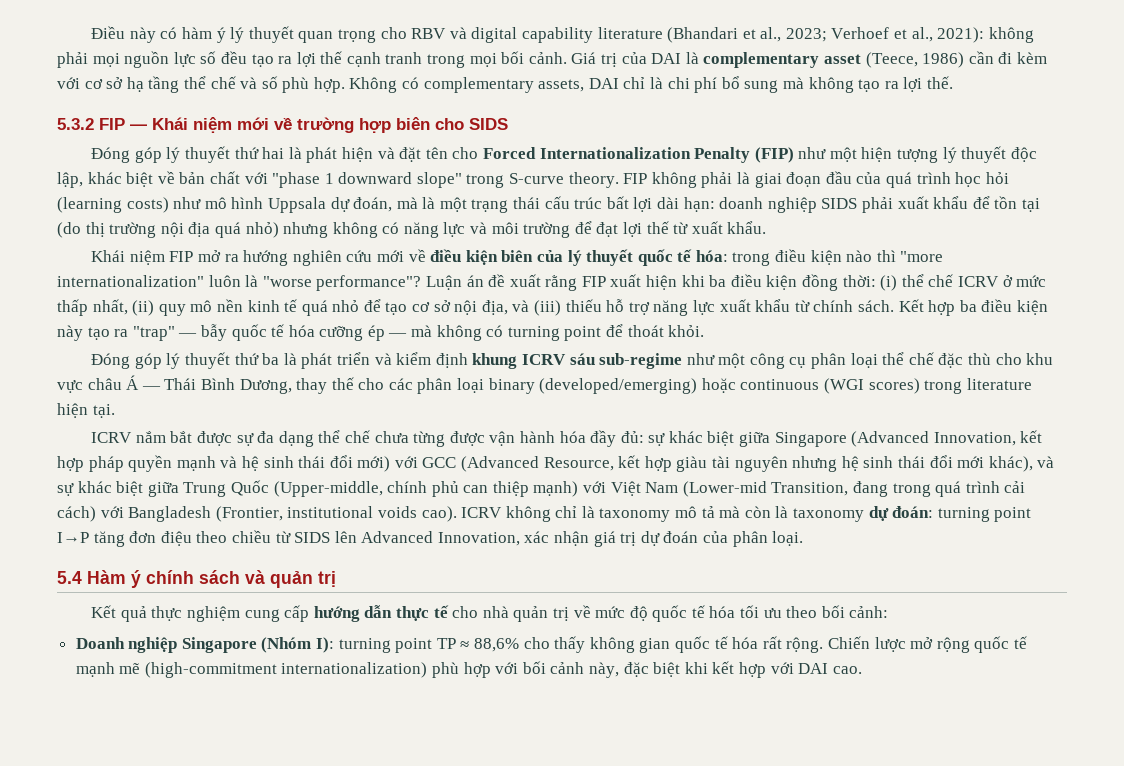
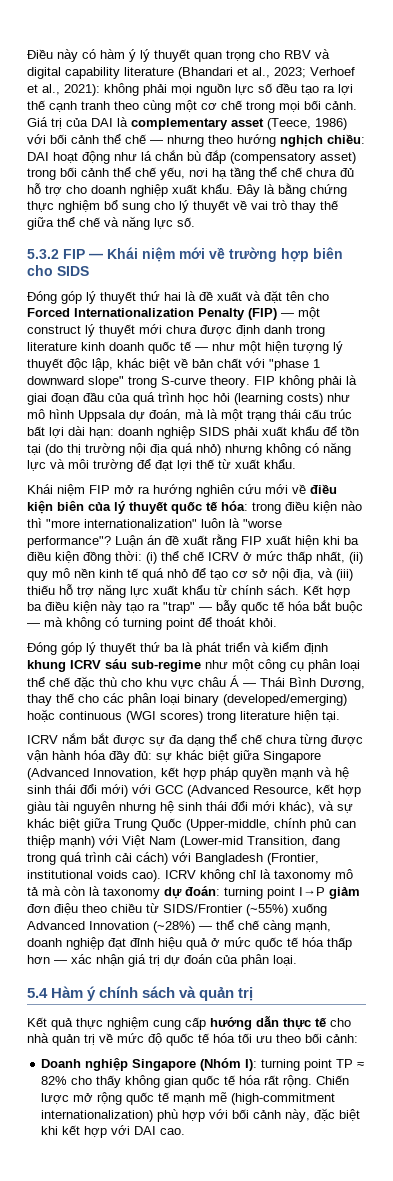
(423, 58) none -> [114,100,243,113] theo cùng một cơ chế
[968,51,1047,64] [57,76,953,93] cần đi kèm với cơ sở hạ tầng thể chế và số phù hợp. Không có complementary assets, DAI chỉ là chi phí bổ sung mà không tạo ra lợi thế. -> [27,134,365,147] [27,150,356,164] [27,167,354,180] [27,183,347,197] [27,200,339,213] [27,216,195,230] với bối cảnh thể chế — nhưng theo hướng nghịch chiều: DAI hoạt động như lá chắn bù đắp (compensatory asset) trong bối cảnh thể chế yếu, nơi hạ tầng thể chế chưa đủ hỗ trợ cho doanh nghiệp xuất khẩu. Đây là bằng chứng thực nghiệm bổ sung cho lý thuyết về vai trò thay thế giữa thể chế và năng lực số.
[306,147,373,163] phát hiện -> [199,291,242,301] đề xuất
(794, 155) none -> [281,307,320,319] [27,324,325,337] [27,341,208,354] — một construct lý thuyết mới chưa được định danh trong literature kinh doanh quốc tế —
[319,325,385,341] cưỡng ép -> [313,600,363,613] bắt buộc
[93,531,125,547] tăng -> [329,887,360,899] giảm
[294,531,520,546] SIDS lên Advanced Innovation, -> [163,903,327,916] [27,920,331,933] [27,937,352,950] [27,955,67,964] SIDS/Frontier (~55%) xuống Advanced Innovation (~28%) — thể chế càng mạnh, doanh nghiệp đạt đỉnh hiệu quả ở mức quốc tế hóa thấp hơn —
[474,638,520,652] 88,6% -> [41,1076,68,1085] 82%

